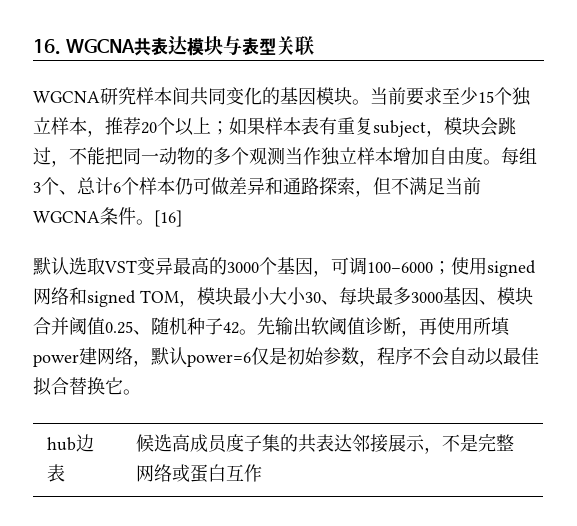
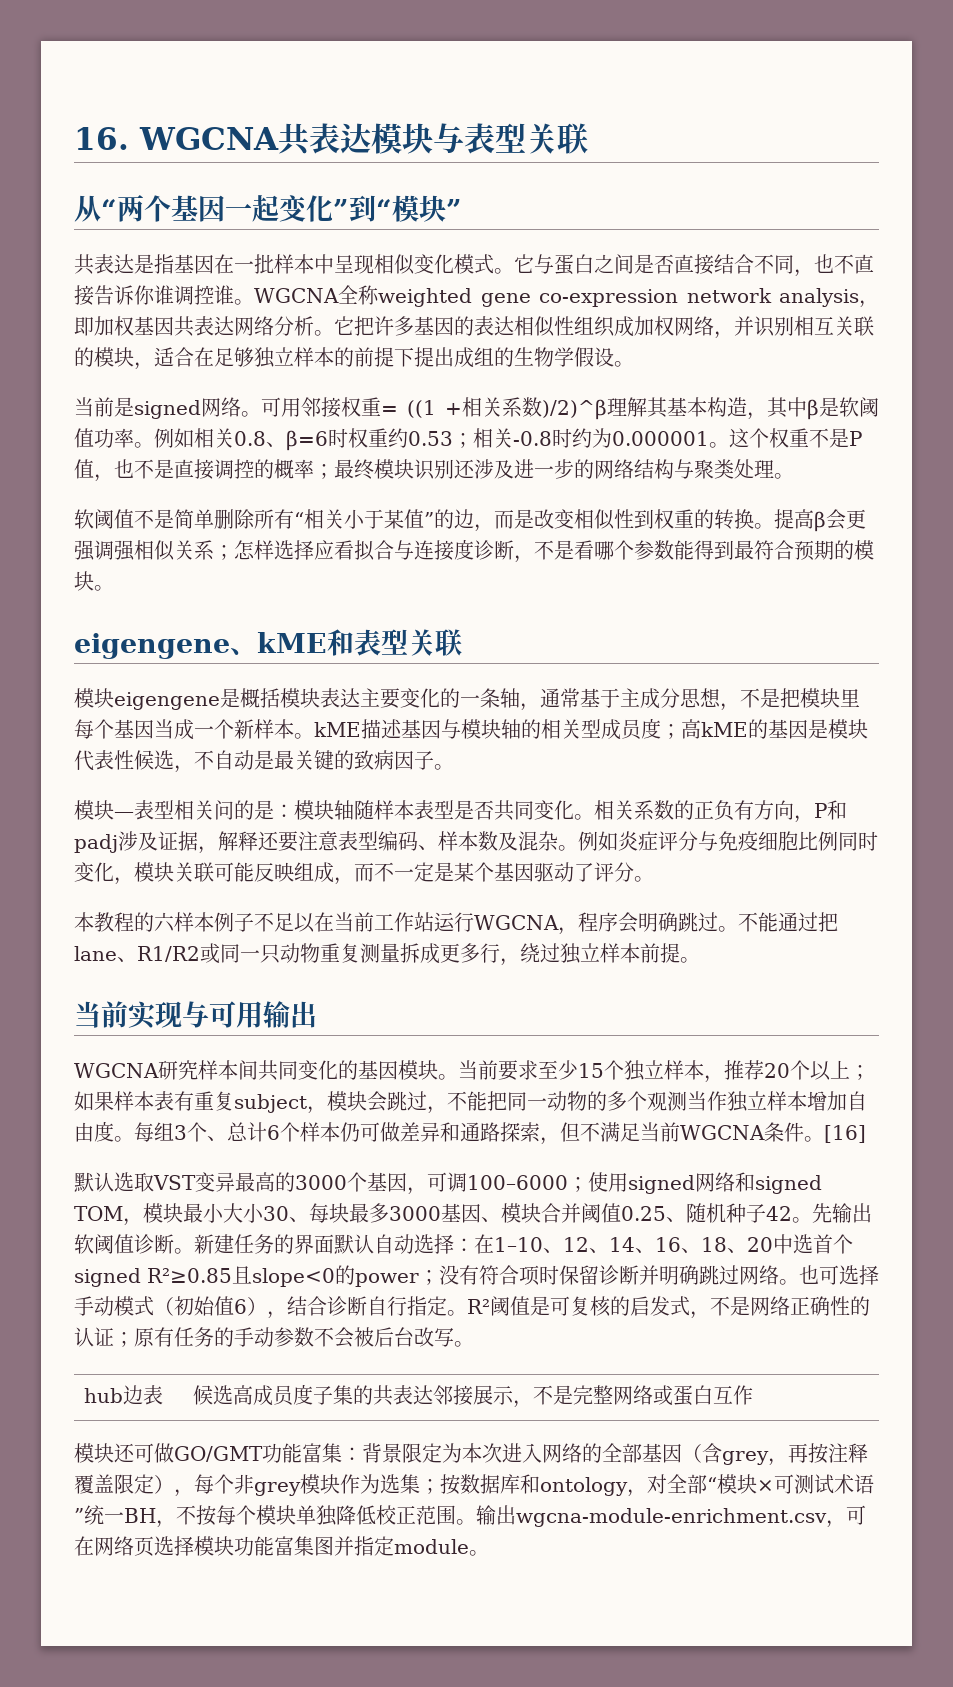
(315, 45) none -> [74,195,462,222] [74,254,874,277] [74,285,879,308] [74,316,874,339] [74,347,634,370] [74,397,879,420] [74,428,862,451] [74,459,794,482] [74,509,866,532] [74,539,874,563] [74,571,114,591] [74,629,462,659] [74,688,860,711] [74,718,868,740] [74,750,454,773] [74,800,847,823] [74,831,878,854] [74,862,654,885] [74,912,838,935] [74,943,700,966] [74,1001,317,1029] // 从“两个基因一起变化”到“模块” // 共表达是指基因在一批样本中呈现相似变化模式。它与蛋白之间是否直接结合不同，也不直接告诉你谁调控谁。WGCNA全称weighted gene co-expression network analysis，即加权基因共表达网络分析。它把许多基因的表达相似性组织成加权网络，并识别相互关联的模块，适合在足够独立样本的前提下提出成组的生物学假设。 // 当前是signed网络。可用邻接权重= ((1 +相关系数)/2)^β理解其基本构造，其中β是软阈值功率。例如相关0.8、β=6时权重约0.53；相关-0.8时约为0.000001。这个权重不是P值，也不是直接调控的概率；最终模块识别还涉及进一步的网络结构与聚类处理。 // 软阈值不是简单删除所有“相关小于某值”的边，而是改变相似性到权重的转换。提高β会更强调强相似关系；怎样选择应看拟合与连接度诊断，不是看哪个参数能得到最符合预期的模块。 // eigengene、kME和表型关联 // 模块eigengene是概括模块表达主要变化的一条轴，通常基于主成分思想，不是把模块里每个基因当成一个新样本。kME描述基因与模块轴的相关型成员度；高kME的基因是模块代表性候选，不自动是最关键的致病因子。 // 模块—表型相关问的是：模块轴随样本表型是否共同变化。相关系数的正负有方向，P和padj涉及证据，解释还要注意表型编码、样本数及混杂。例如炎症评分与免疫细胞比例同时变化，模块关联可能反映组成，而不一定是某个基因驱动了评分。 // 本教程的六样本例子不足以在当前工作站运行WGCNA，程序会明确跳过。不能通过把lane、R1/R2或同一只动物重复测量拆成更多行，绕过独立样本前提。 // 当前实现与可用输出
[401,317,511,337] [33,347,539,367] [33,377,123,396] ，再使用所填power建网络，默认power=6仅是初始参数，程序不会自动以最佳拟合替换它 -> [174,1234,853,1254] [74,1265,879,1287] [74,1296,870,1319] [74,1327,454,1348] 。新建任务的界面默认自动选择：在1–10、12、14、16、18、20中选首个signed R²≥0.85且slope<0的power；没有符合项时保留诊断并明确跳过网络。也可选择手动模式（初始值6），结合诊断自行指定。R²阈值是可复核的启发式，不是网络正确性的认证；原有任务的手动参数不会被后台改写
(262, 473) none -> [74,1443,868,1466] [74,1474,874,1497] [74,1505,866,1528] [74,1536,489,1556] // 模块还可做GO/GMT功能富集：背景限定为本次进入网络的全部基因（含grey，再按注释覆盖限定），每个非grey模块作为选集；按数据库和ontology，对全部“模块×可测试术语”统一BH，不按每个模块单独降低校正范围。输出wgcna-module-enrichment.csv，可在网络页选择模块功能富集图并指定module。

